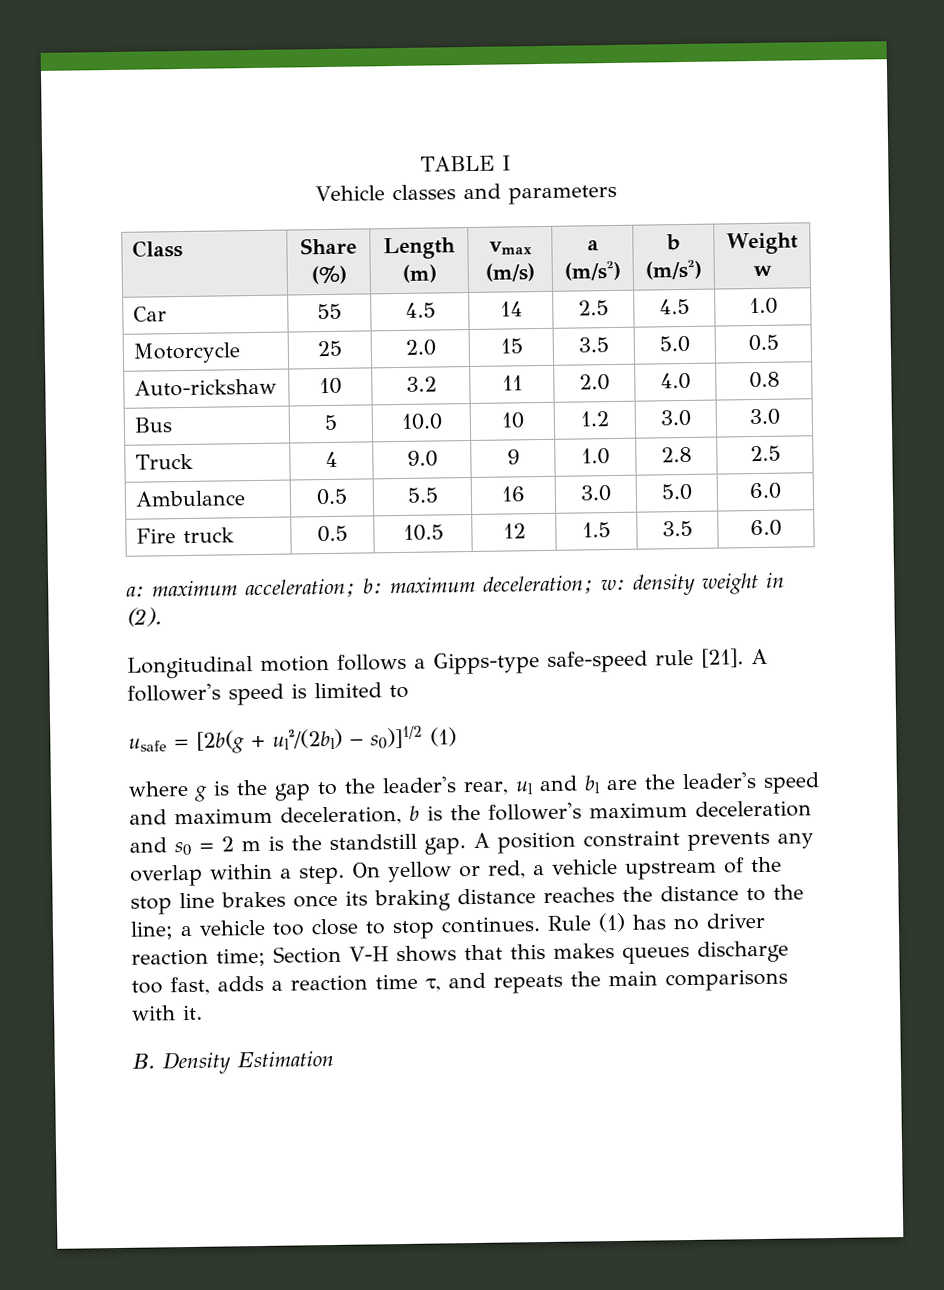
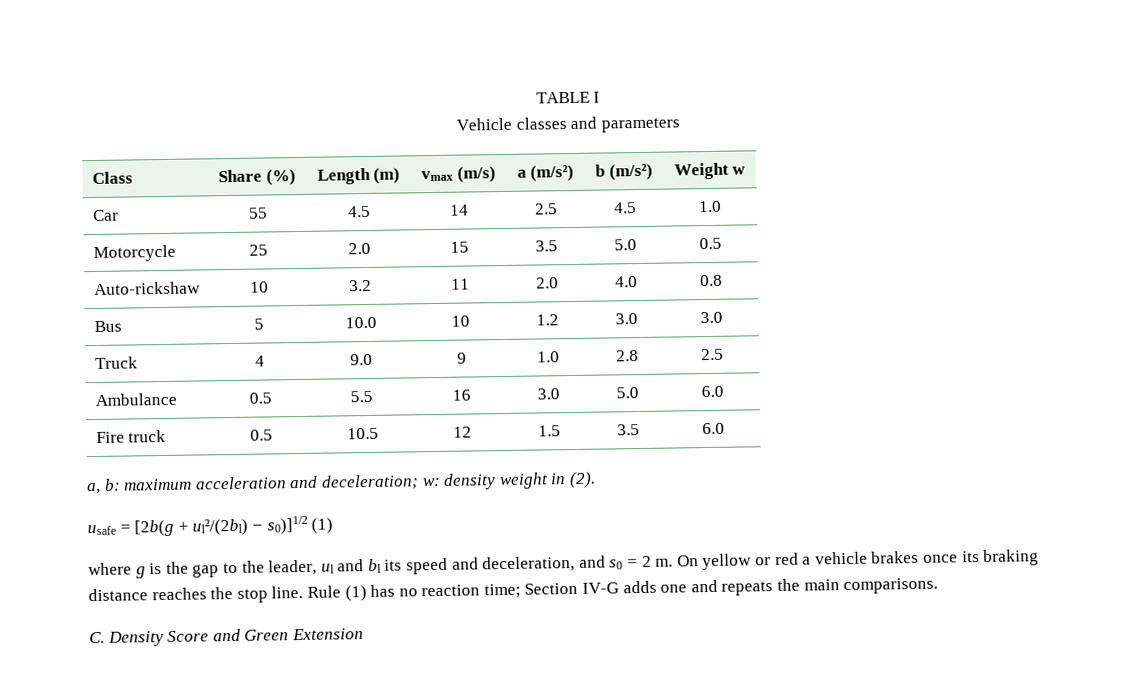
[126,576,476,599] a: maximum acceleration; b: maximum -> [87,475,319,495] a, b: maximum acceleration and
[127,648,768,679] [127,682,409,706] // Longitudinal motion follows a Gipps-type safe-speed rule [21]. A follower's speed is limited to -> (596, 480) none
[382,776,509,796] leader's rear, -> [268,559,318,576] leader,
[605,772,820,794] [129,800,812,826] [129,830,814,857] [130,863,345,887] are the leader's speed and maximum deceleration, b is the follower's maximum deceleration and s0 = 2 m is the standstill gap. A position constraint prevents any overlap within a step. -> [384,555,674,575] its speed and deceleration, and s0 = 2 m.
[488,856,782,880] [130,892,215,915] red, a vehicle upstream of the stop line -> [774,551,868,566] red a vehicle
[660,884,804,902] [130,916,541,940] distance to the line; a vehicle too close to stop continues. -> [236,585,304,603] stop line.
[706,912,765,929] driver -> (418, 592) none
[349,940,789,964] [131,968,788,996] [132,1004,203,1021] [132,1050,334,1075] V-H shows that this makes queues discharge too fast, adds a reaction time τ, and repeats the main comparisons with it. // B. Density Estimation -> [582,577,939,596] [89,628,364,647] IV-G adds one and repeats the main comparisons. // C. Density Score and Green Extension

